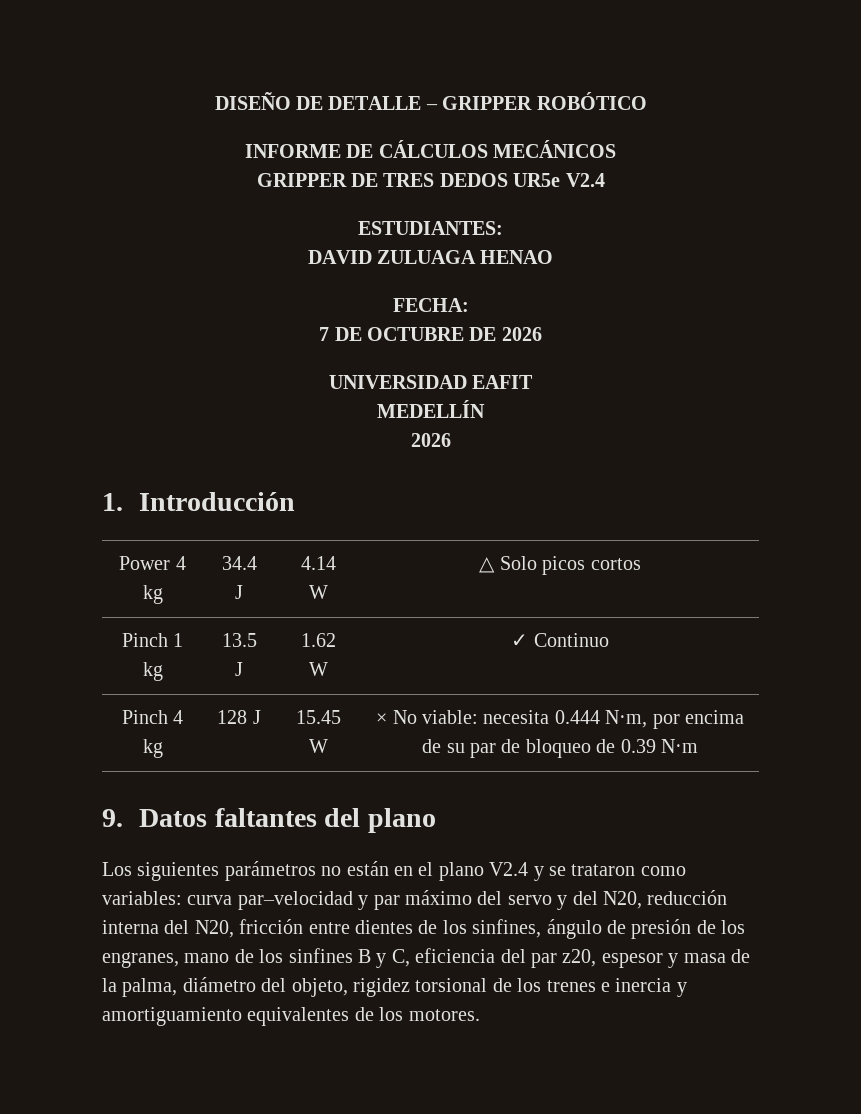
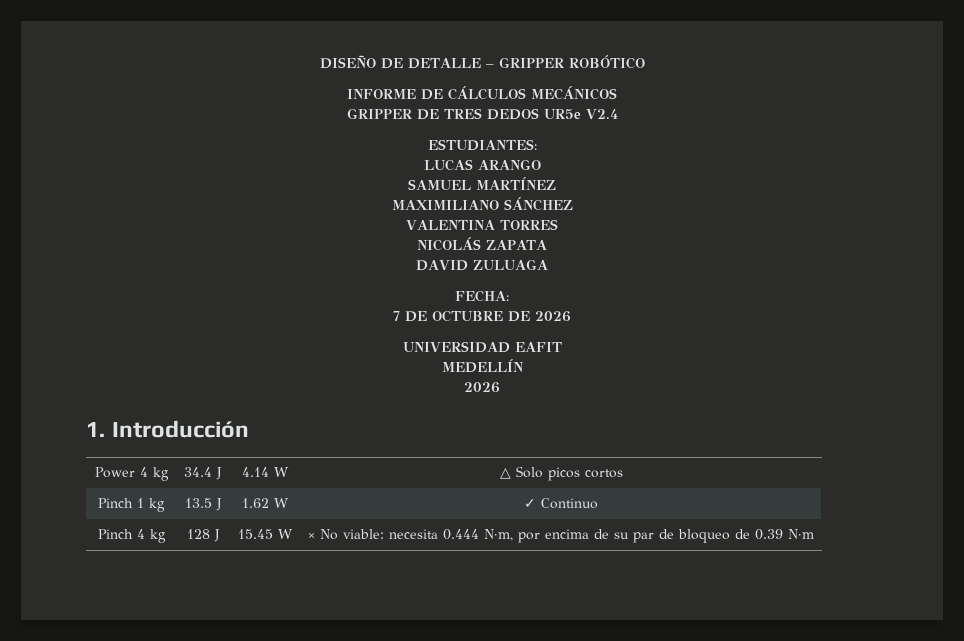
(503, 228) none -> [423,159,541,171] [408,177,556,190] [391,197,573,211] [406,219,558,230] [416,237,548,251] // LUCAS ARANGO // SAMUEL MARTÍNEZ // MAXIMILIANO SÁNCHEZ // VALENTINA TORRES // NICOLÁS ZAPATA
[480,250,554,264] HENAO -> (548, 264) none
[102,808,436,833] [102,861,686,881] [102,890,728,910] [102,919,746,939] [102,948,750,968] [102,977,687,997] [102,1007,480,1026] // 9. Datos faltantes del plano // Los siguientes parámetros no están en el plano V2.4 y se trataron como variables: curva par–velocidad y par máximo del servo y del N20, reducción interna del N20, fricción entre dientes de los sinfines, ángulo de presión de los engranes, mano de los sinfines B y C, eficiencia del par z20, espesor y masa de la palma, diámetro del objeto, rigidez torsional de los trenes e inercia y amortiguamiento equivalentes de los motores. -> (814, 534) none

